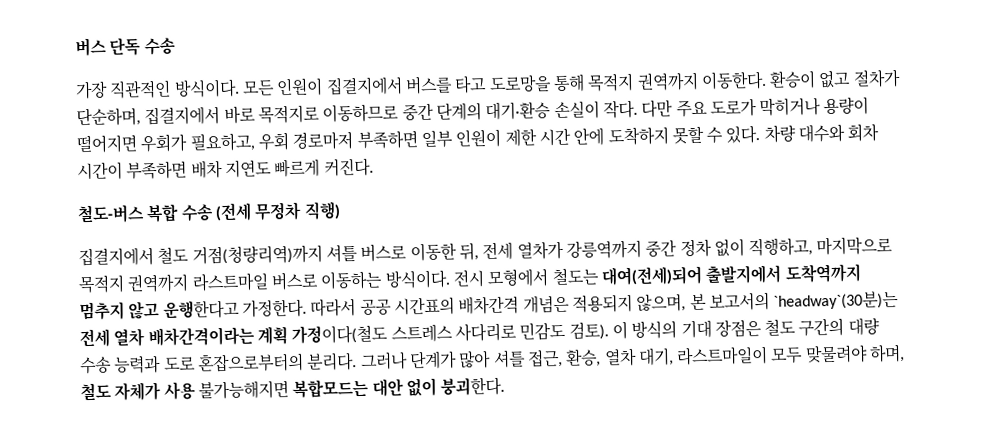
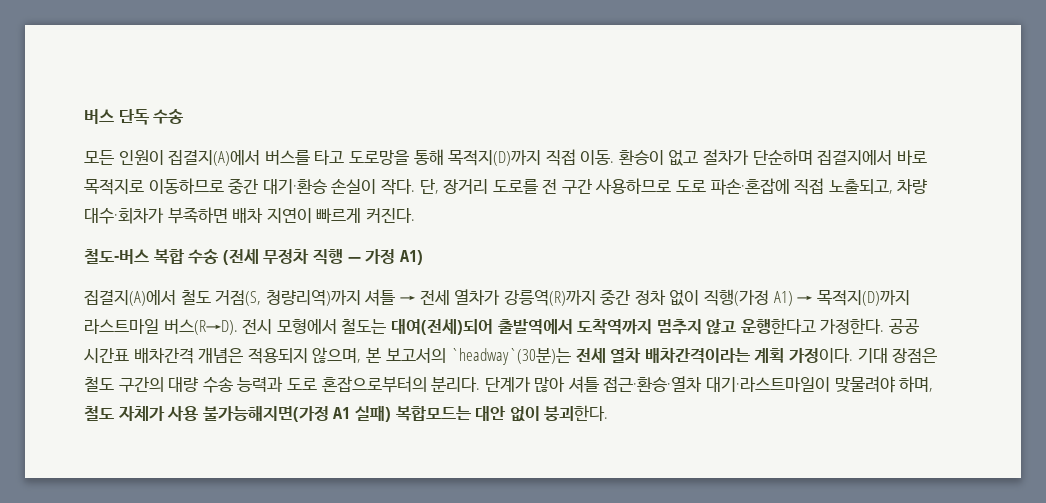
[75,78,240,100] 가장 직관적인 방식이다. -> (185, 116) none
[325,76,403,96] 집결지에서 -> [168,150,261,166] 집결지(A)에서
[587,70,767,92] 목적지 권역까지 이동한다. -> [448,149,615,166] 목적지(D)까지 직접 이동.
[76,107,141,127] 단순하며, -> [752,149,813,165] 단순하며
[435,102,482,121] 단계의 -> (259, 186) none
[641,96,870,118] [76,123,880,154] [77,161,123,181] 다만 주요 도로가 막히거나 용량이 떨어지면 우회가 필요하고, 우회 경로마저 부족하면 일부 인원이 제한 시간 안에 도착하지 못할 수 있다. 차량 대수와 회차 시간이 -> [419,178,928,195] [84,208,164,224] 단, 장거리 도로를 전 구간 사용하므로 도로 파손·혼잡에 직접 노출되고, 차량 대수·회차가
[224,159,272,178] 지연도 -> [266,208,312,223] 지연이
[303,201,340,220] [78,242,479,267] 직행) // 집결지에서 철도 거점(청량리역)까지 셔틀 버스로 이동한 뒤, -> [312,249,423,265] [84,289,416,306] 직행 — 가정 A1) // 집결지(A)에서 철도 거점(S, 청량리역)까지 셔틀 →
[565,239,642,259] 강릉역까지 -> [503,290,596,306] 강릉역(R)까지
[748,236,894,257] [78,269,451,294] 직행하고, 마지막으로 목적지 권역까지 라스트마일 버스로 이동하는 방식이다. -> [704,289,910,306] [84,319,238,335] 직행(가정 A1) → 목적지(D)까지 라스트마일 버스(R→D).
[705,264,782,284] 출발지에서 -> [497,319,573,335] 출발역에서
[310,296,455,317] 따라서 공공 시간표의 -> [889,319,920,334] [84,348,129,363] 공공 시간표
[291,320,678,344] 가정이다(철도 스트레스 사다리로 민감도 검토). 이 방식의 -> [789,348,854,363] 가정이다.
[359,351,408,370] 그러나 -> (481, 384) none
[526,345,804,368] 접근, 환승, 열차 대기, 라스트마일이 모두 -> [603,376,831,392] 접근·환승·열차 대기·라스트마일이
[197,380,289,400] 불가능해지면 -> [202,406,391,422] 불가능해지면(가정 A1 실패)

